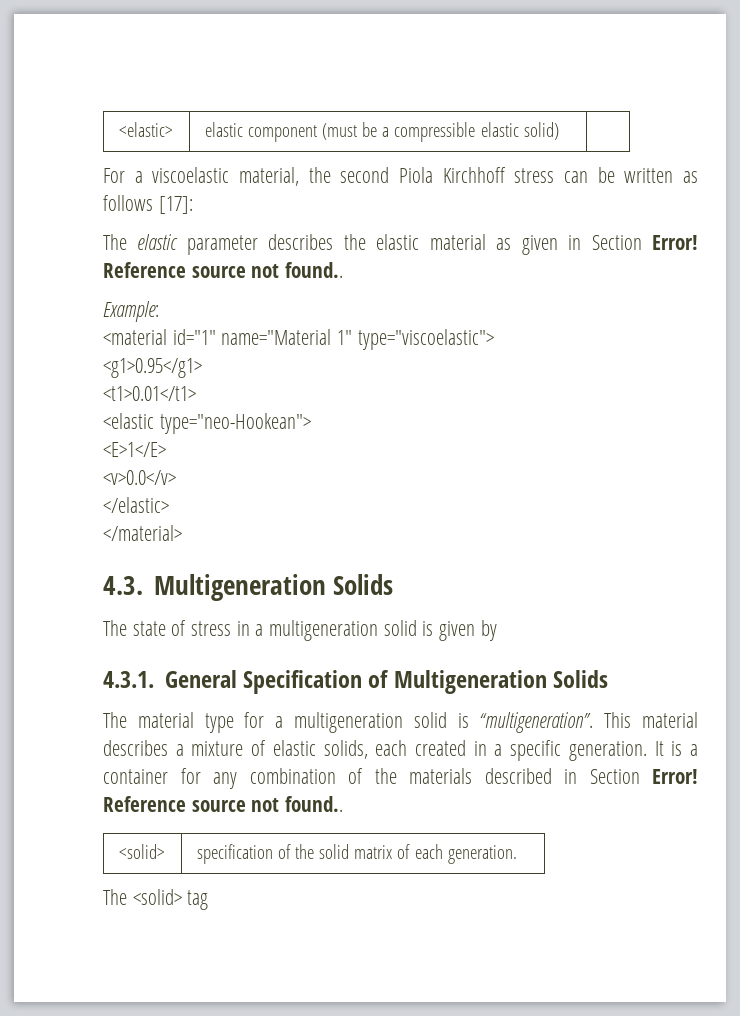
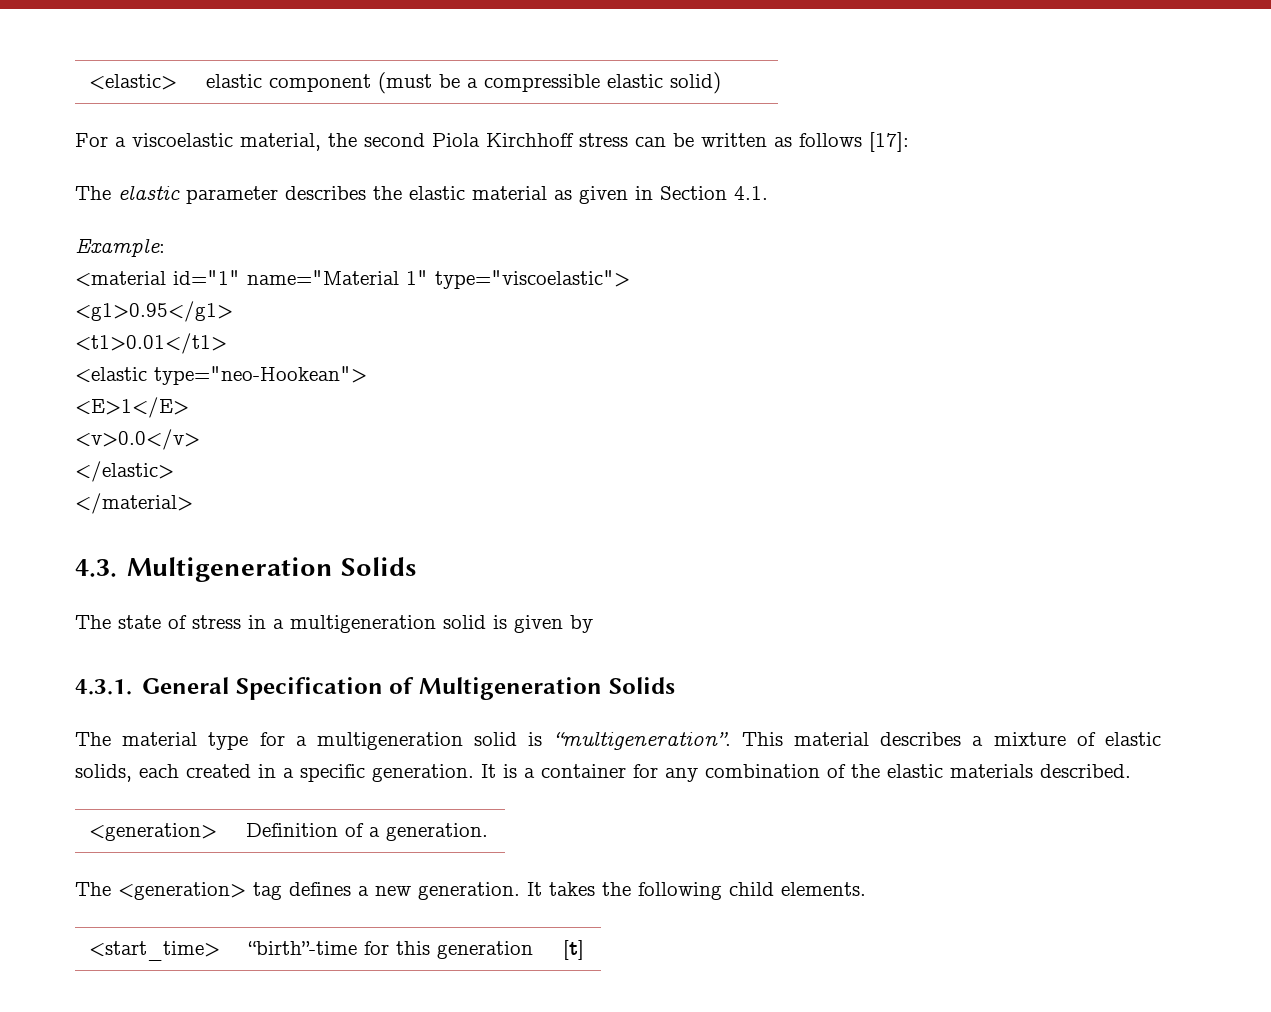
[652,235,698,250] [103,262,344,278] Error! Reference source not found.. -> [734,186,768,200] 4.1.
[409,768,698,784] [103,796,344,812] [118,844,165,859] [196,844,517,864] [103,889,209,910] materials described in Section Error! Reference source not found.. // <solid> | specification of the solid matrix of each generation. // The <solid> tag -> [887,764,1131,778] [89,823,218,841] [246,823,489,841] [75,882,866,900] [89,941,221,961] [248,941,534,959] [563,940,585,960] elastic materials described. // <generation> | Definition of a generation. // The <generation> tag defines a new generation. It takes the following child elements. // <start_time> | “birth”-time for this generation | [t]

